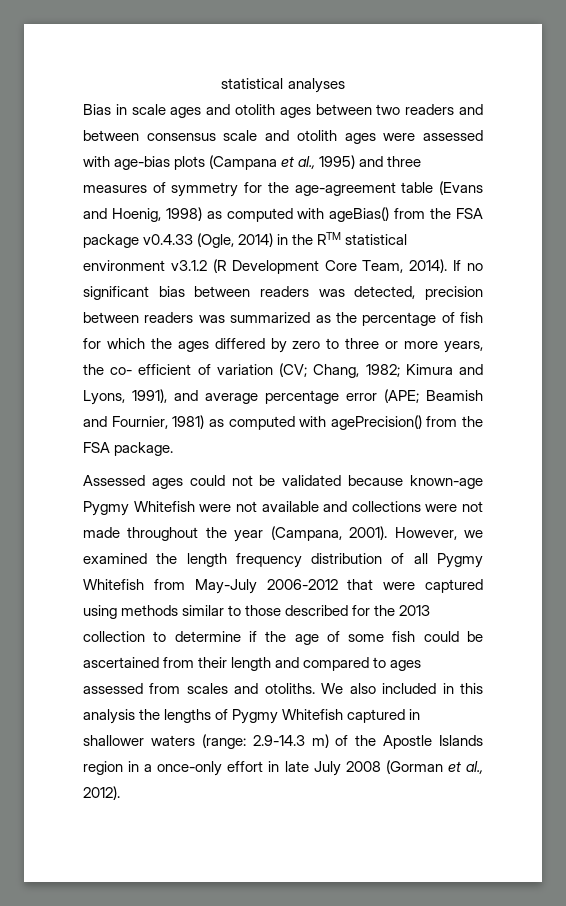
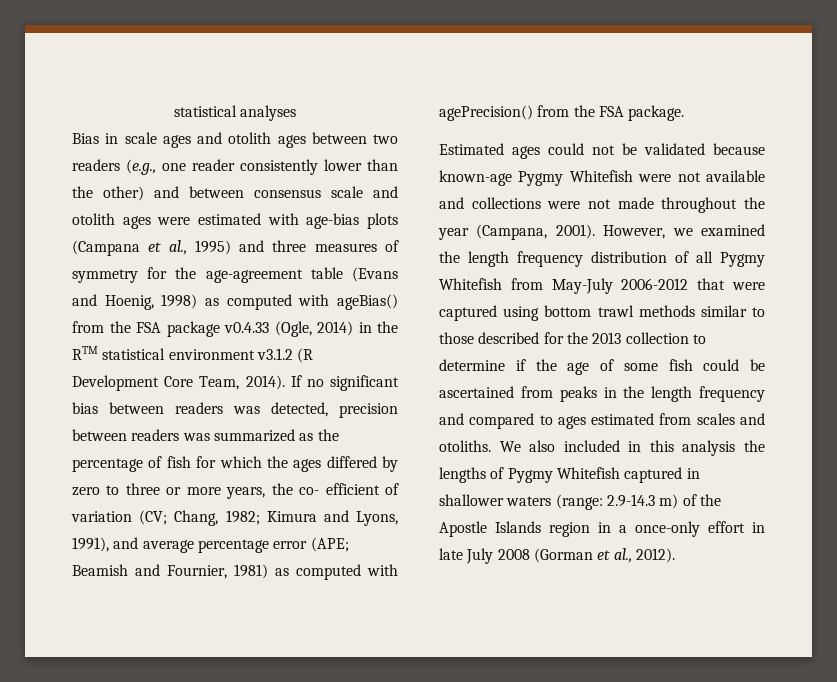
(455, 109) none -> [126,159,398,175] [72,186,144,201] (e.g., one reader consistently lower than the other)
[423,130,484,141] assessed -> [197,213,261,225] estimated
[83,475,145,486] Assessed -> [439,143,504,155] Estimated
(117, 612) none -> [544,305,634,317] bottom trawl
[198,657,272,671] their length -> [559,386,765,402] peaks in the length frequency
[83,683,143,694] assessed -> [591,413,655,425] estimated

